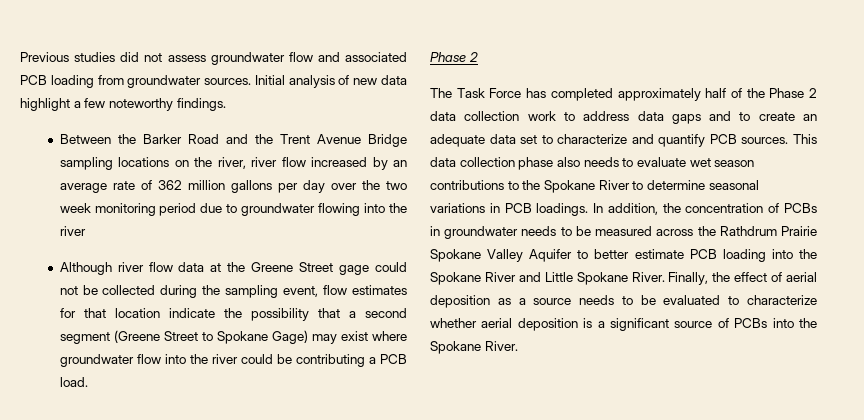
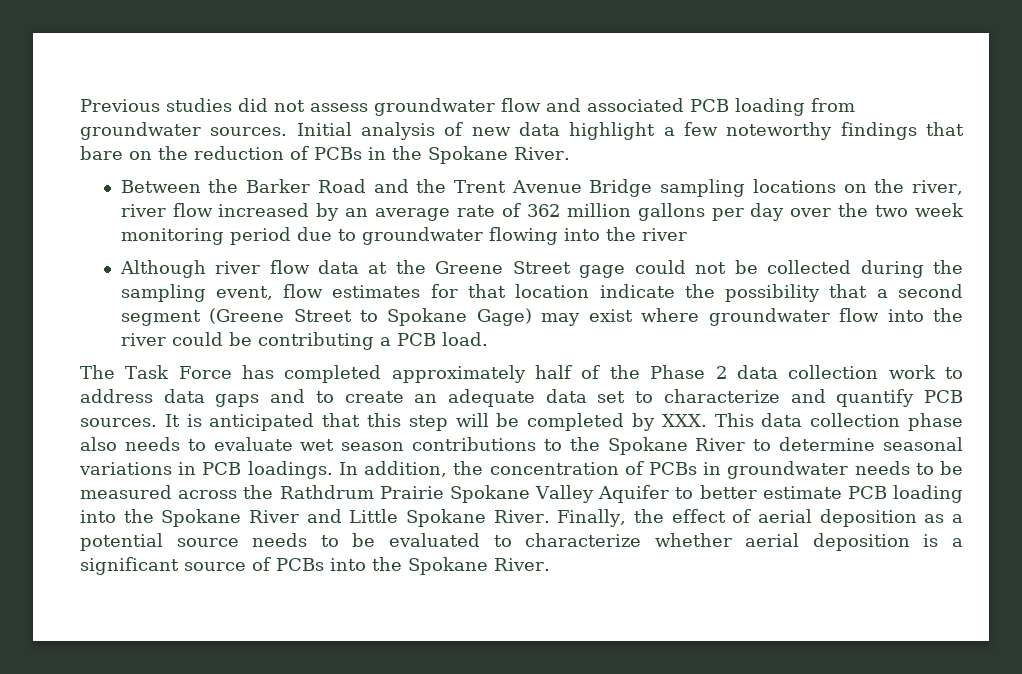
[176,98,226,111] findings. -> [840,122,965,140] [80,146,570,164] findings that bare on the reduction of PCBs in the Spokane River.
[430,52,478,62] // Phase 2 -> (488, 339) none
(789, 140) none -> [164,413,707,431] It is anticipated that this step will be completed by XXX.
(526, 301) none -> [80,533,163,551] potential

